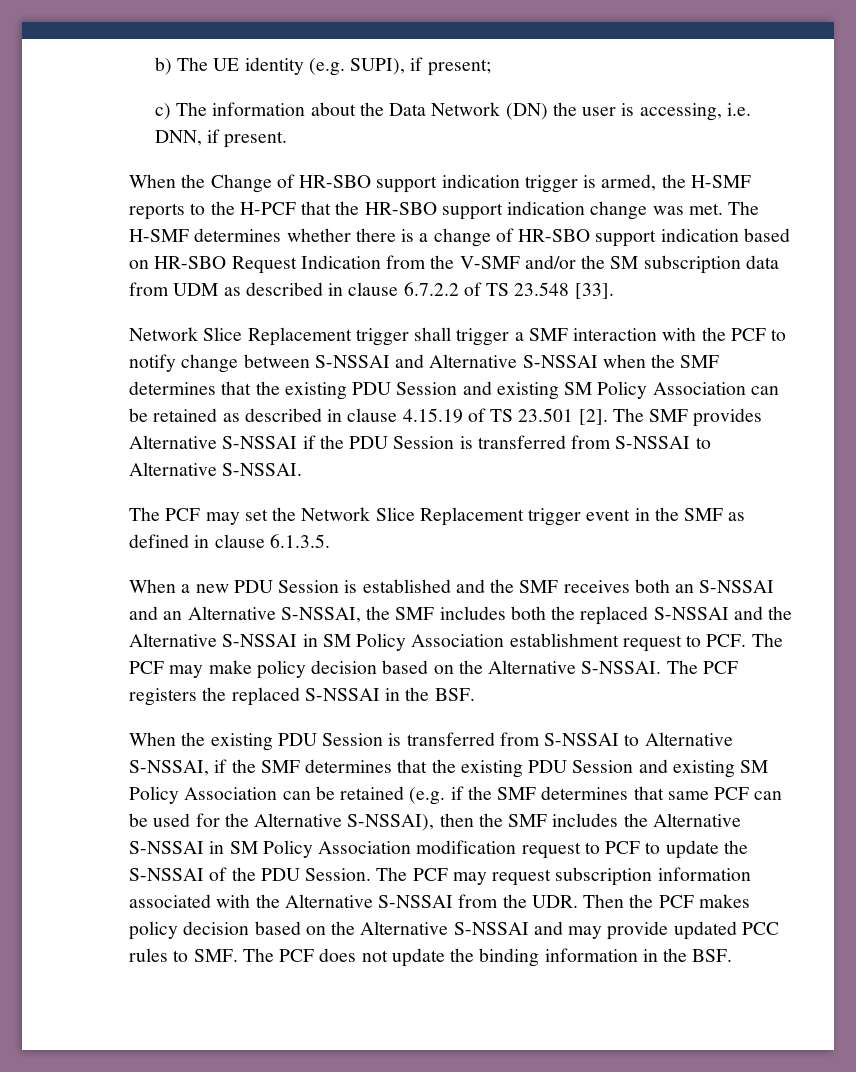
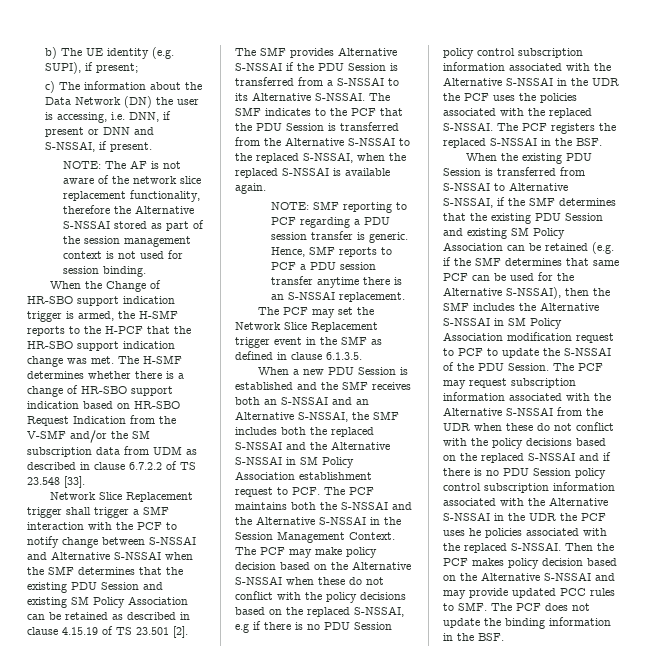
[224,131,288,148] present. -> [44,127,154,137] [44,141,152,152] [62,160,181,169] [62,175,201,184] [62,190,200,202] [62,205,194,214] [62,220,204,231] [62,236,191,247] [62,250,183,259] [62,266,146,277] present or DNN and S-NSSAI, if present. // NOTE: The AF is not aware of the network slice replacement functionality, therefore the Alternative S-NSSAI stored as part of the session management context is not used for session binding.
[615,436,711,449] [129,462,303,476] S-NSSAI to Alternative S-NSSAI. -> [327,77,399,86] [235,92,390,101] [235,107,403,116] [235,122,399,131] [235,137,410,146] [235,152,406,163] [235,167,390,178] [235,183,266,194] [270,201,407,213] [270,217,390,228] [270,231,408,243] [270,246,392,257] [270,262,376,270] [270,276,402,288] [270,291,405,302] a S-NSSAI to its Alternative S-NSSAI. The SMF indicates to the PCF that the PDU Session is transferred from the Alternative S-NSSAI to the replaced S-NSSAI, when the replaced S-NSSAI is available again. // NOTE: SMF reporting to PCF regarding a PDU session transfer is generic. Hence, SMF reports to PCF a PDU session transfer anytime there is an S-NSSAI replacement.
(164, 667) none -> [235,501,412,510] [235,516,401,525] [235,531,395,543] [235,547,285,555] maintains both the S-NSSAI and the Alternative S-NSSAI in the Session Management Context. The PCF
(577, 667) none -> [235,576,384,585] [235,591,406,603] [235,606,404,617] [235,621,392,633] [443,48,583,59] [443,62,611,71] [443,77,619,86] [443,93,577,103] [443,108,592,118] S-NSSAI when these do not conflict with the policy decisions based on the replaced S-NSSAI, e.g if there is no PDU Session policy control subscription information associated with the Alternative S-NSSAI in the UDR the PCF uses the policies associated with the replaced
[531,895,578,908] UDR. -> [443,422,614,431] [443,438,606,449] [443,452,611,463] [443,468,606,479] [443,482,615,493] [443,497,608,506] [443,512,606,521] [443,528,607,538] [443,542,561,553] UDR when these do not conflict with the policy decisions based on the replaced S-NSSAI and if there is no PDU Session policy control subscription information associated with the Alternative S-NSSAI in the UDR the PCF uses he policies associated with the replaced S-NSSAI.

